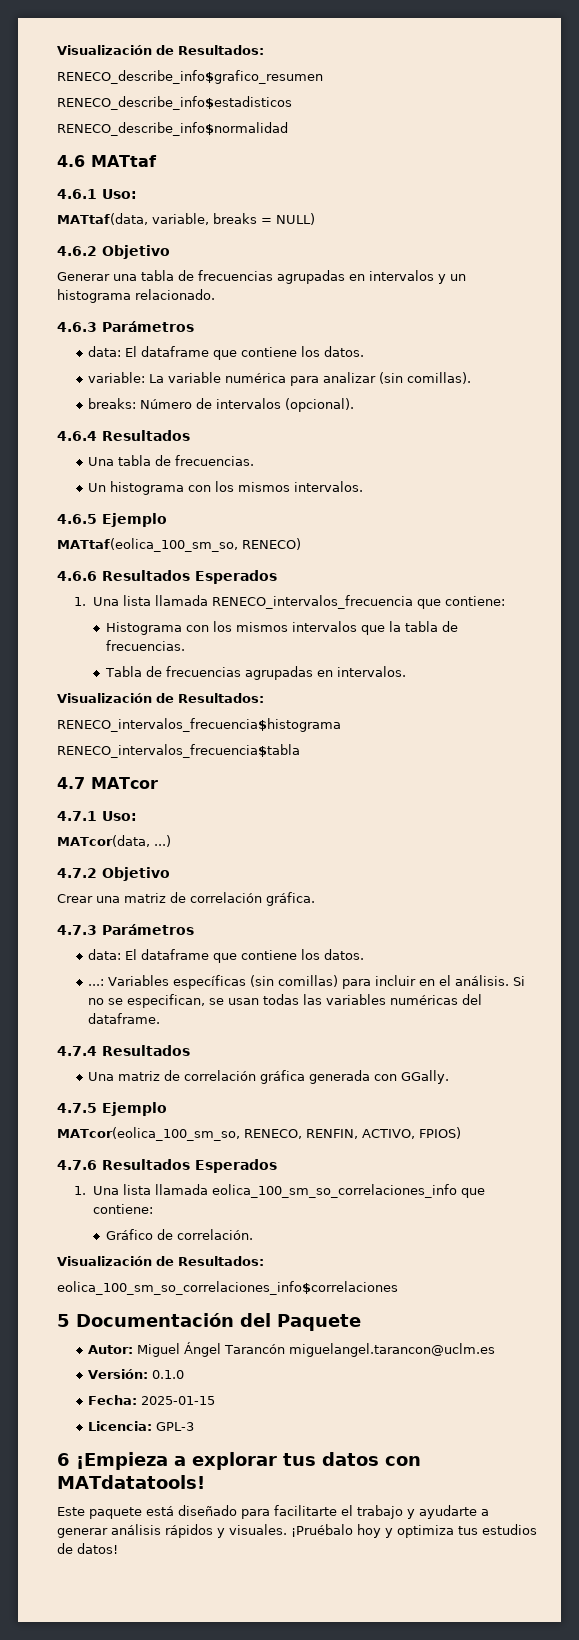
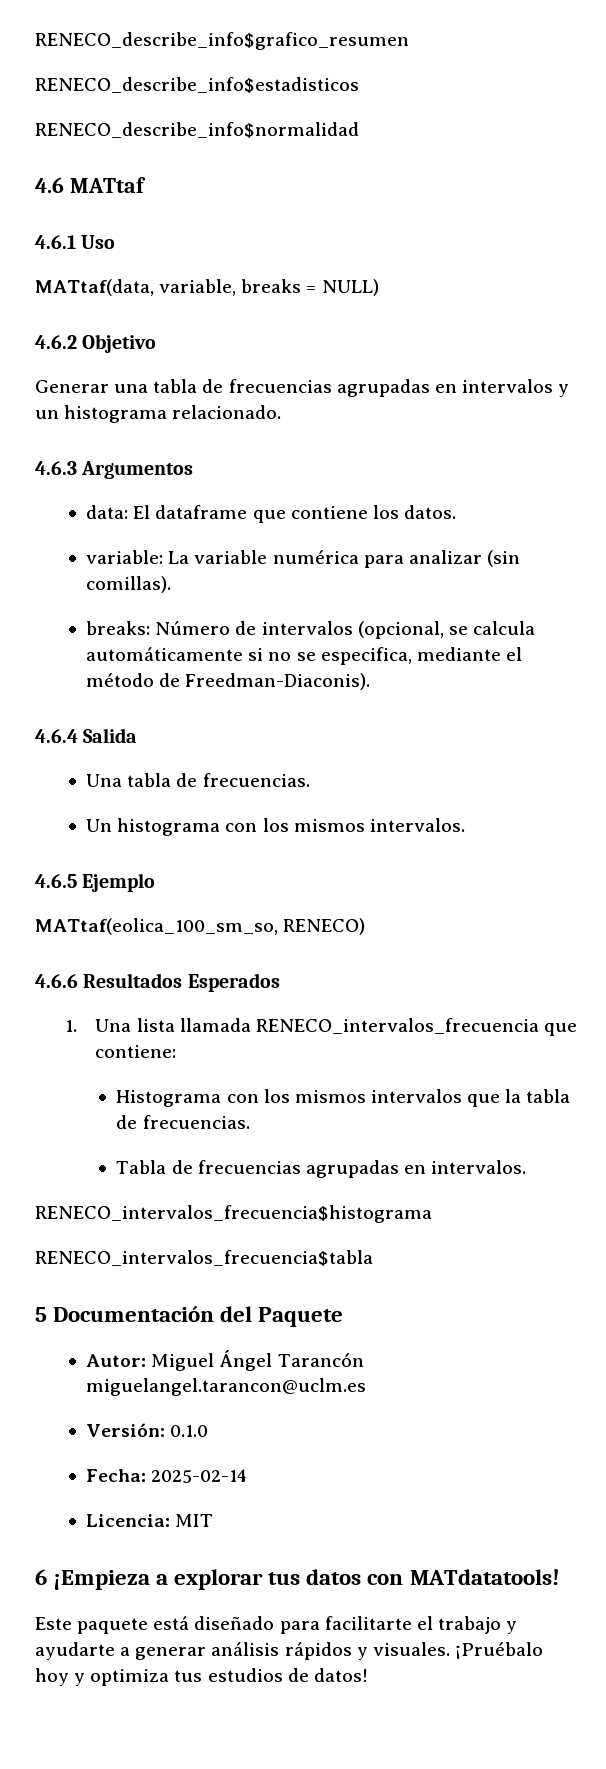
[57,45,264,55] Visualización de Resultados: // -> (35, 41) none
[102,189,137,199] Uso: -> [81,235,116,249] Uso
[102,321,194,332] Parámetros -> [81,461,194,479] Argumentos
[285,398,355,412] (opcional). -> [357,621,535,639] [86,647,522,665] [86,673,371,690] (opcional, se calcula automáticamente si no se especifica, mediante el método de Freedman-Diaconis).
[102,430,190,441] Resultados -> [83,728,138,743] Salida
[57,693,264,703] // Visualización de Resultados: -> (527, 1167) none
[57,777,158,789] [57,811,137,821] [57,835,171,847] [57,867,170,881] [57,892,315,906] [57,924,194,935] [88,949,365,963] [88,975,526,989] [88,994,483,1008] [88,1013,161,1024] [57,1045,190,1056] [88,1070,450,1084] [57,1102,167,1116] [57,1127,461,1141] [57,1159,277,1173] [74,1184,485,1198] [92,1204,153,1214] [105,1229,253,1240] [57,1256,264,1266] [57,1281,398,1295] // 4.7 MATcor // 4.7.1 Uso: // MATcor(data, ...) // 4.7.2 Objetivo // Crear una matriz de correlación gráfica. // 4.7.3 Parámetros // data: El dataframe que contiene los datos. // ...: Variables específicas (sin comillas) para incluir en el análisis. Si no se especifican, se usan todas las variables numéricas del dataframe. // 4.7.4 Resultados // Una matriz de correlación gráfica generada con GGally. // 4.7.5 Ejemplo // MATcor(eolica_100_sm_so, RENECO, RENFIN, ACTIVO, FPIOS) // 4.7.6 Resultados Esperados // 1. Una lista llamada eolica_100_sm_so_correlaciones_info que contiene: // Gráfico de correlación. // Visualización de Resultados: // eolica_100_sm_so_correlaciones_info$correlaciones -> (373, 1258) none
[141,1396,216,1405] 2025-01-15 -> [151,1469,248,1483] 2025-02-14
[156,1422,195,1431] GPL-3 -> [175,1514,214,1527] MIT

